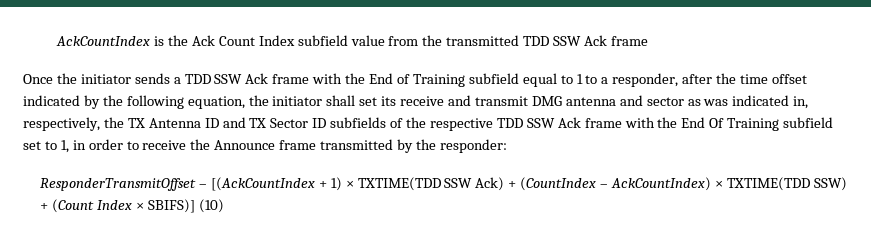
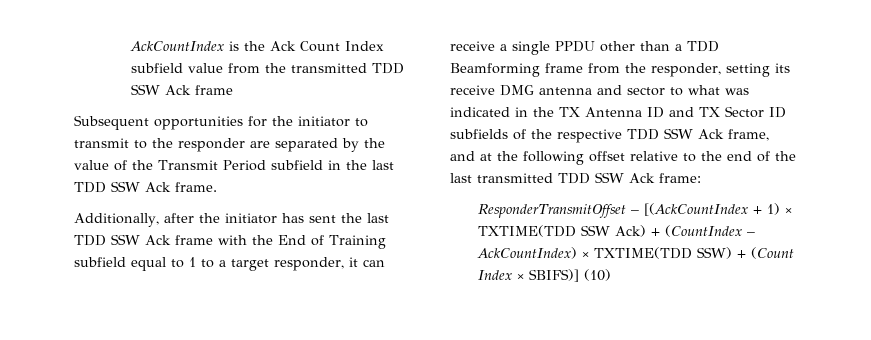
[23,73,181,84] Once the initiator sends a -> [74,115,368,130] [74,138,385,152] [74,160,394,171] [74,181,217,193] [74,213,389,227] Subsequent opportunities for the initiator to transmit to the responder are separated by the value of the Transmit Period subfield in the last TDD SSW Ack frame. // Additionally, after the initiator has sent the last
[612,73,807,87] [23,95,809,109] [23,117,100,131] responder, after the time offset indicated by the following equation, the initiator shall set its receive and transmit DMG antenna and sector as was indicated in, respectively, -> [231,257,385,271] [450,41,719,55] [450,63,790,77] [450,85,749,96] [450,107,528,117] target responder, it can receive a single PPDU other than a TDD Beamforming frame from the responder, setting its receive DMG antenna and sector to what was indicated in
[584,117,834,131] [23,139,507,153] frame with the End Of Training subfield set to 1, in order to receive the Announce frame transmitted by the responder: -> [728,129,769,141] [450,151,796,165] [450,172,701,184] frame, and at the following offset relative to the end of the last transmitted TDD SSW Ack frame:

